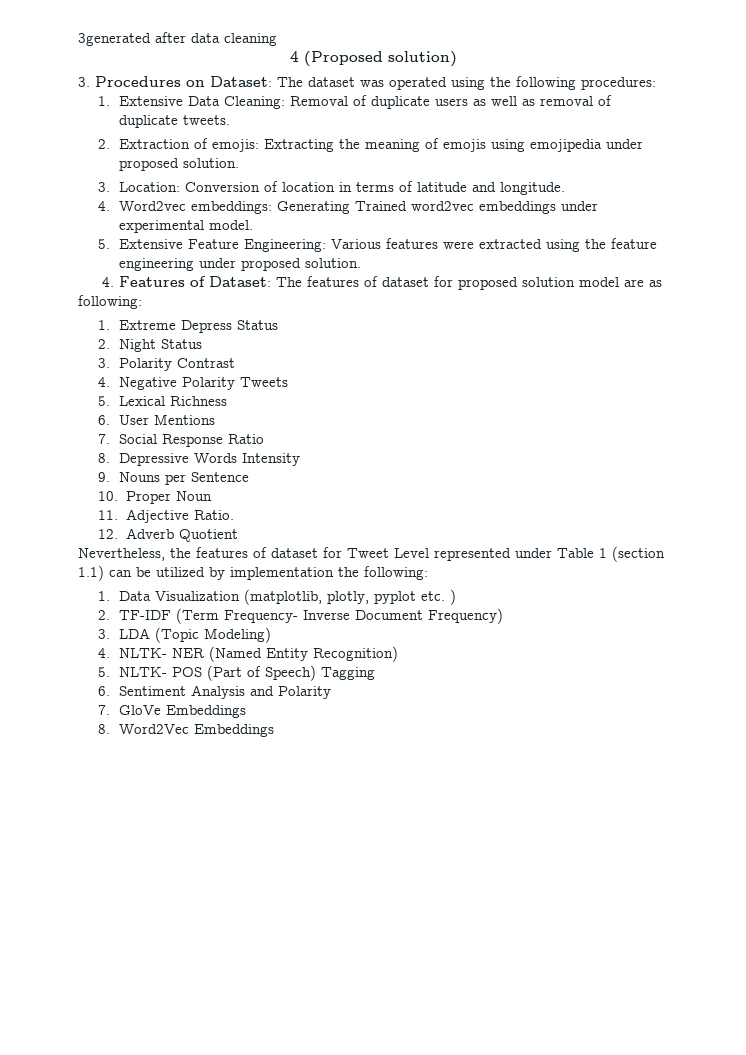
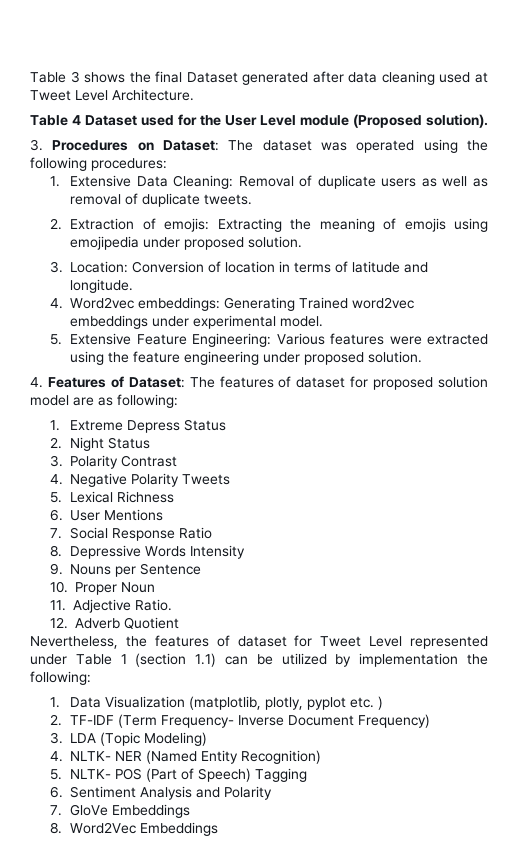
[78,32,277,46] [289,51,457,67] 3generated after data cleaning // 4 (Proposed solution) -> [30,71,489,85] [30,89,194,101] [30,114,488,128] Table 3 shows the final Dataset generated after data cleaning used at Tweet Level Architecture. // Table 4 Dataset used for the User Level module (Proposed solution).

